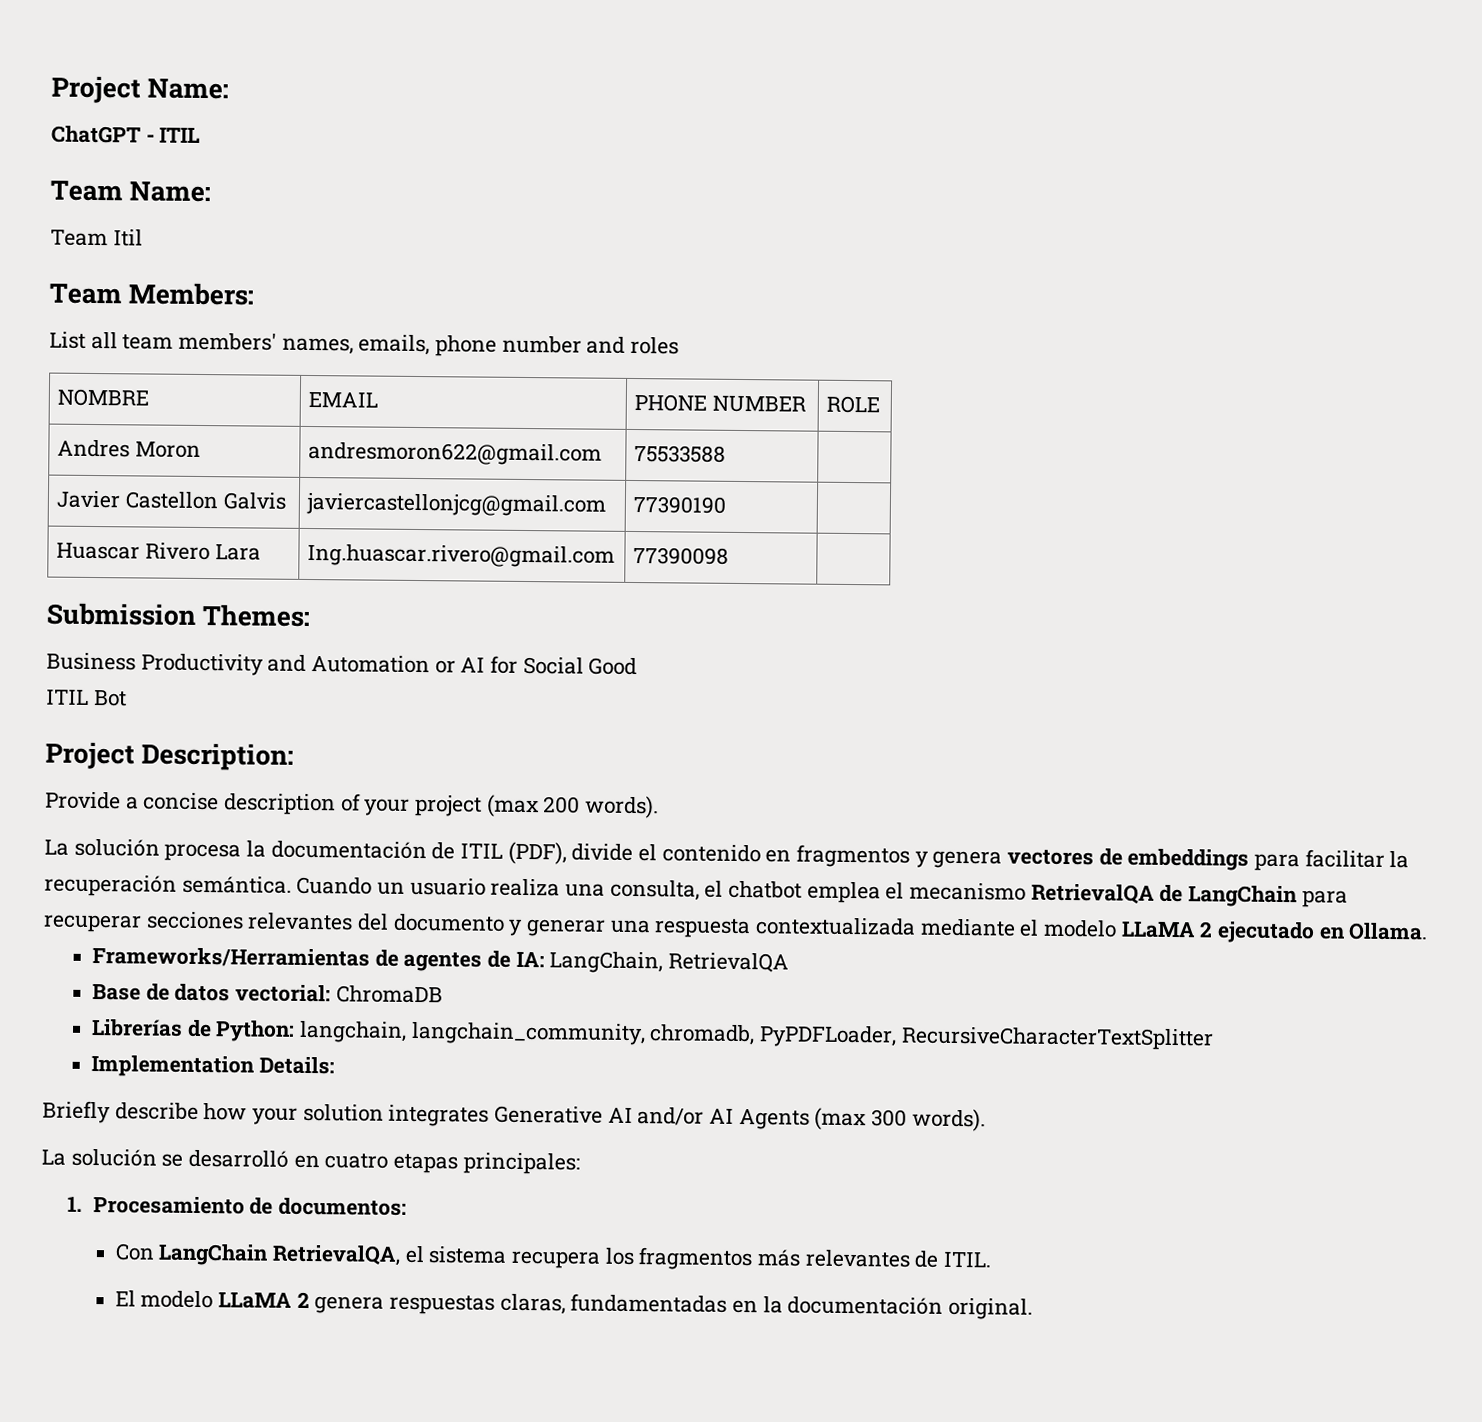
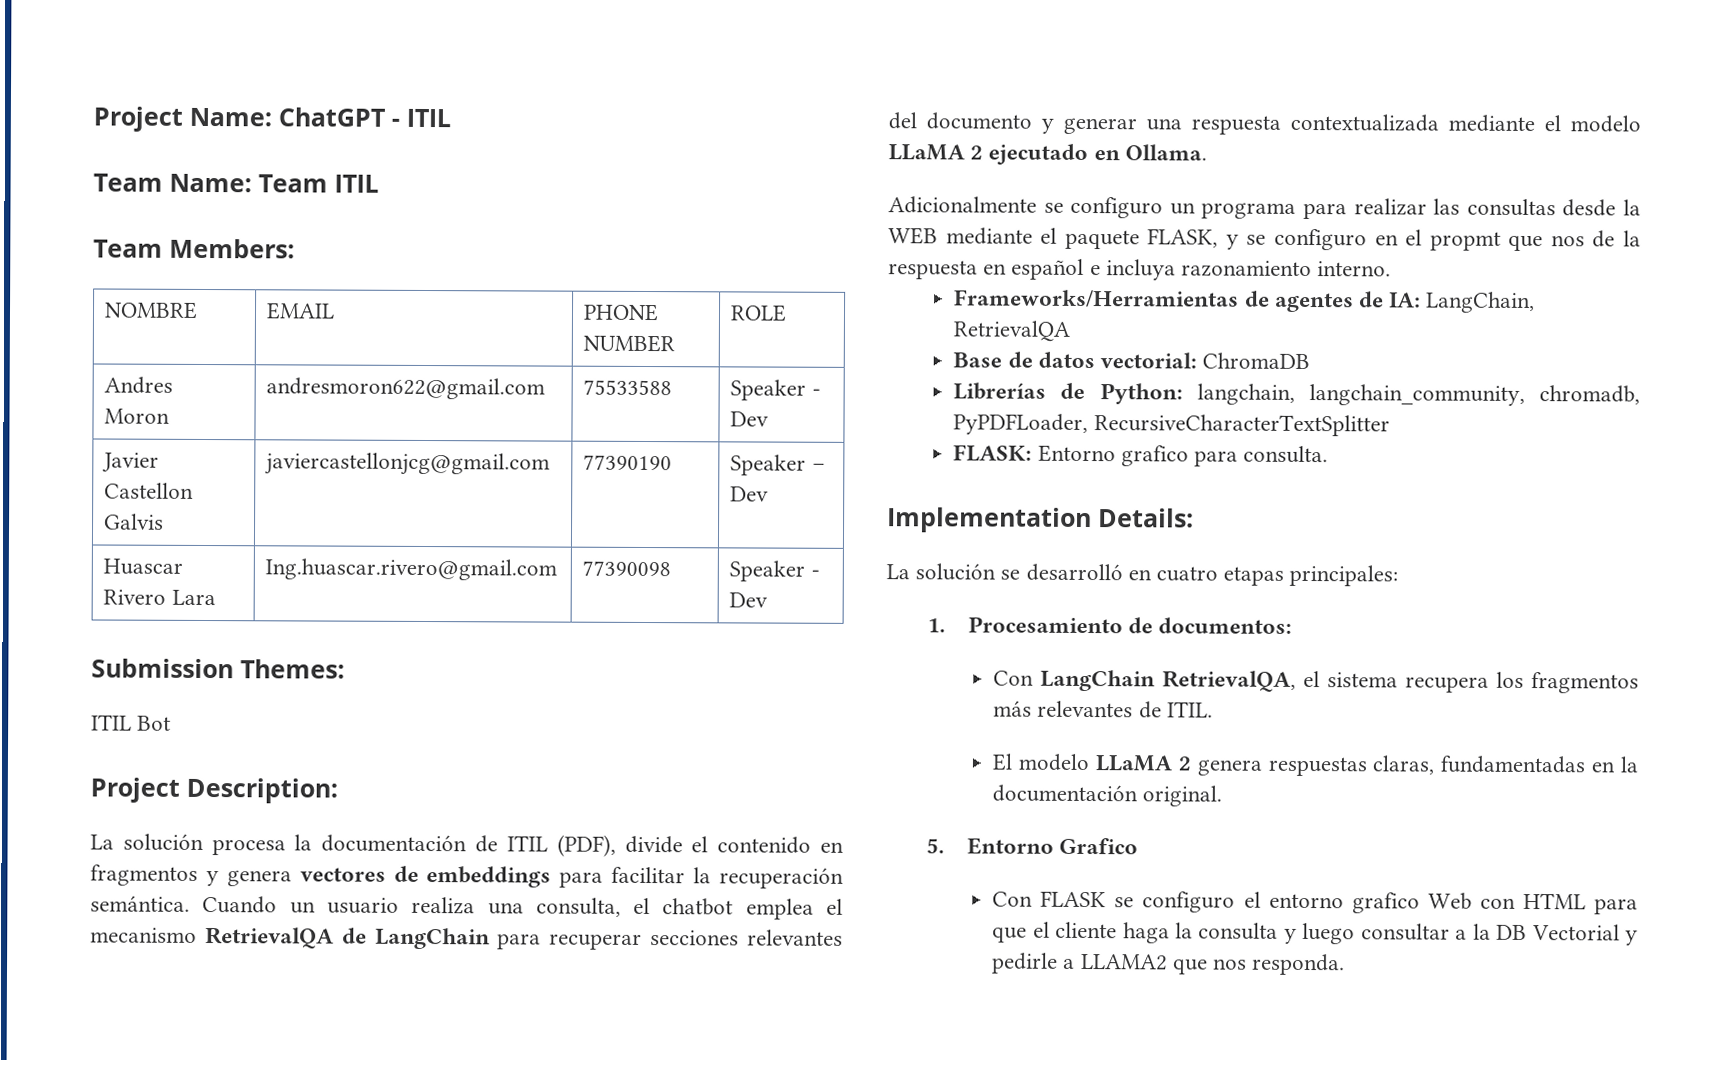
(230, 89) // -> (272, 117) none
[50,229,143,247] // Team Itil -> [257,174,379,193] Team ITIL
[49,331,680,357] // List all team members' names, emails, phone number and roles -> (295, 248) none
(727, 454) none -> [730,379,821,401] [730,411,770,427] Speaker - Dev
(727, 505) none -> [730,454,826,476] [730,486,770,502] Speaker – Dev
(730, 555) none -> [729,560,820,582] [729,592,769,608] Speaker - Dev
[46,652,638,676] [46,689,127,707] [45,741,295,771] [45,791,660,819] Business Productivity and Automation or AI for Social Good // ITIL Bot // Project Description: // Provide a concise description of your project (max 200 words). -> [91,714,172,731] [90,777,338,804] ITIL Bot // Project Description:
(1429, 931) none -> [888,196,1642,220] [888,227,1641,252] [888,258,1392,281] // Adicionalmente se configuro un programa para realizar las consultas desde la WEB mediante el paquete FLASK, y se configuro en el propmt que nos de la respuesta en español e incluya razonamiento interno.
[90,1055,335,1078] [42,1100,986,1132] Implementation Details: // Briefly describe how your solution integrates Generative AI and/or AI Agents (max 300 words). -> [953,444,1329,467] [887,507,1194,534] FLASK: Entorno grafico para consulta. // Implementation Details:
(1033, 1308) none -> [925,837,1139,855] [992,890,1638,915] [992,921,1638,946] [992,952,1346,976] // 5. Entorno Grafico // Con FLASK se configuro el entorno grafico Web con HTML para que el cliente haga la consulta y luego consultar a la DB Vectorial y pedirle a LLAMA2 que nos responda.

